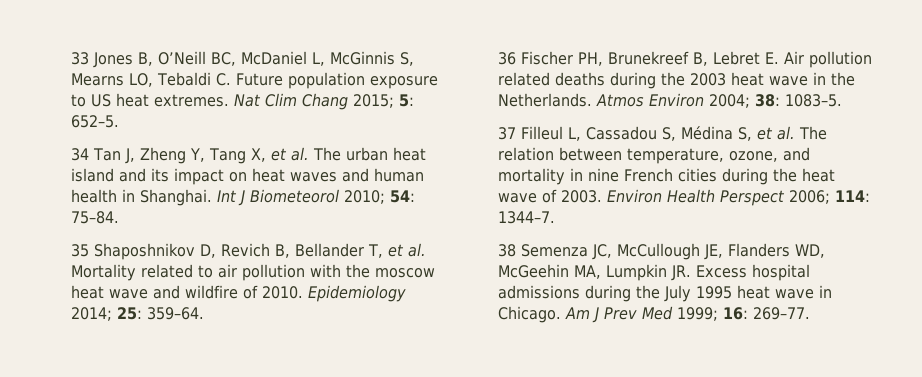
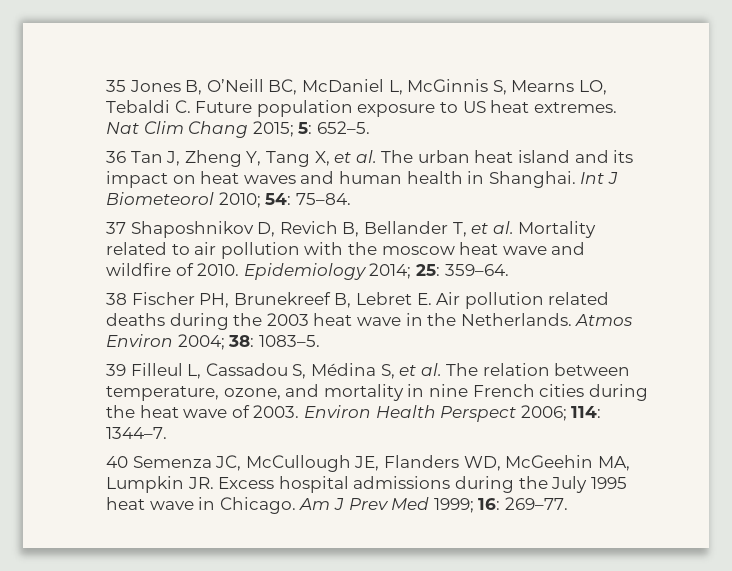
[70,52,89,65] 33 -> [105,80,126,92] 35
[70,148,89,161] 34 -> [105,151,126,163] 36
[70,244,89,257] 35 -> [105,222,126,234] 37
[497,52,516,65] 36 -> [105,293,127,305] 38
[497,127,516,140] 37 -> [105,364,126,376] 39
[497,244,516,257] 38 -> [105,456,128,468] 40

